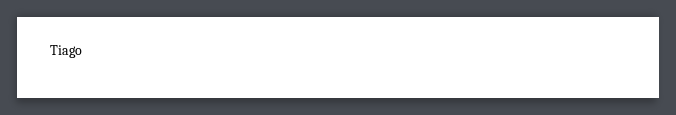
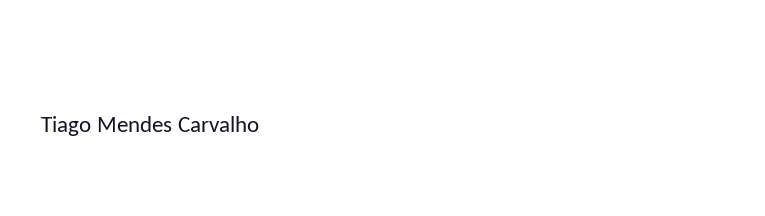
(82, 51) none -> [97,116,260,132] Mendes Carvalho

